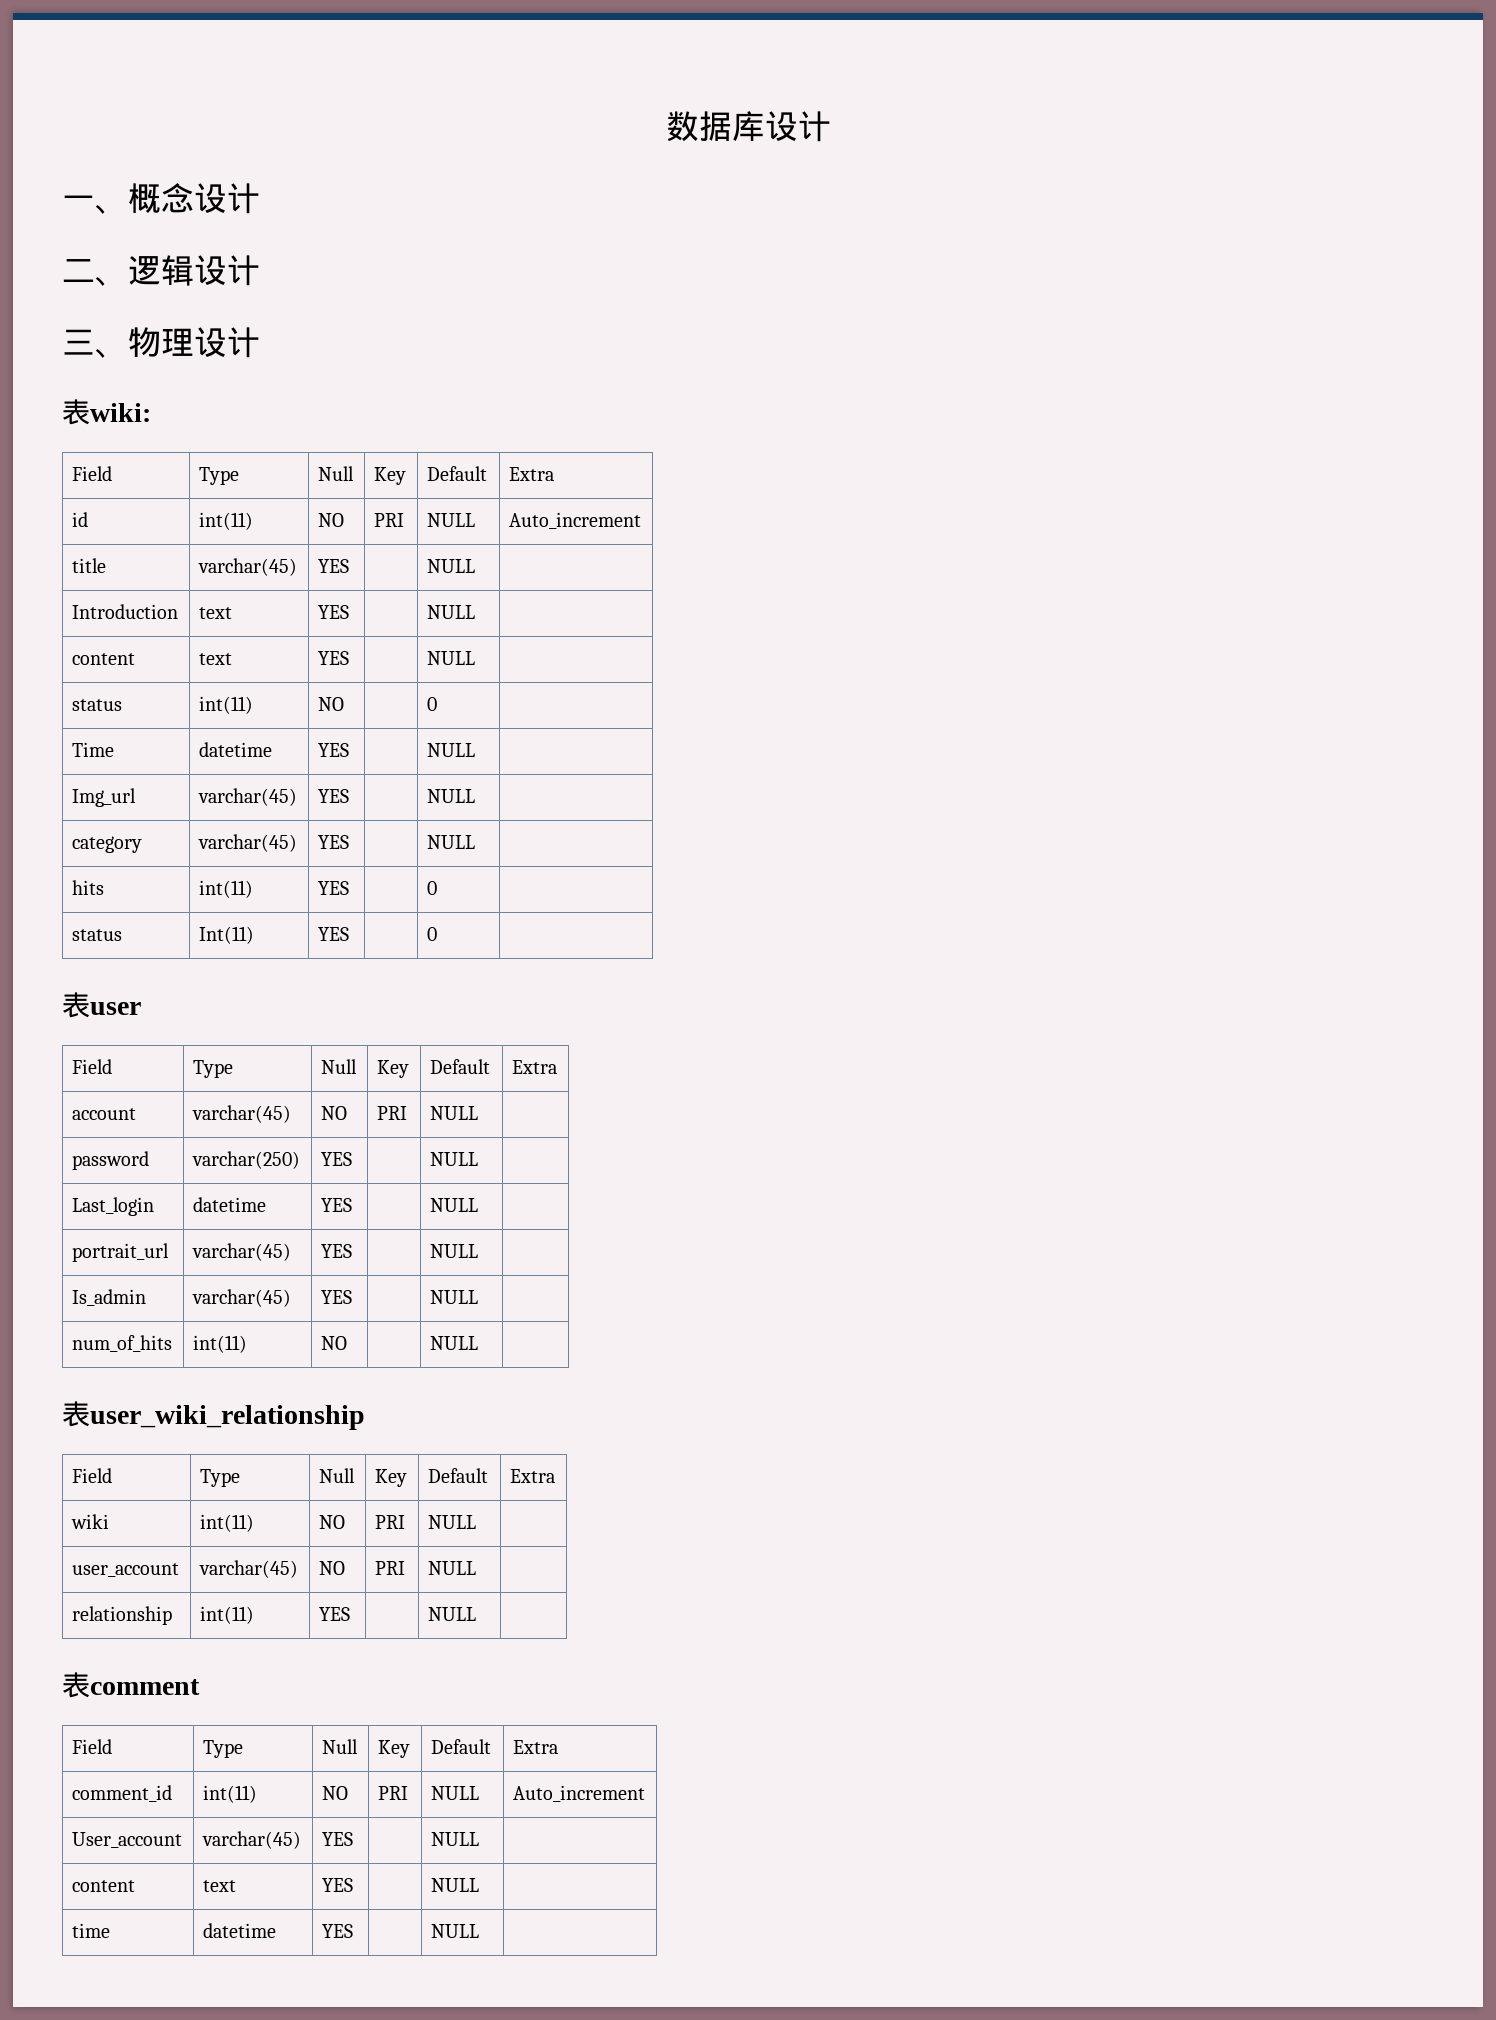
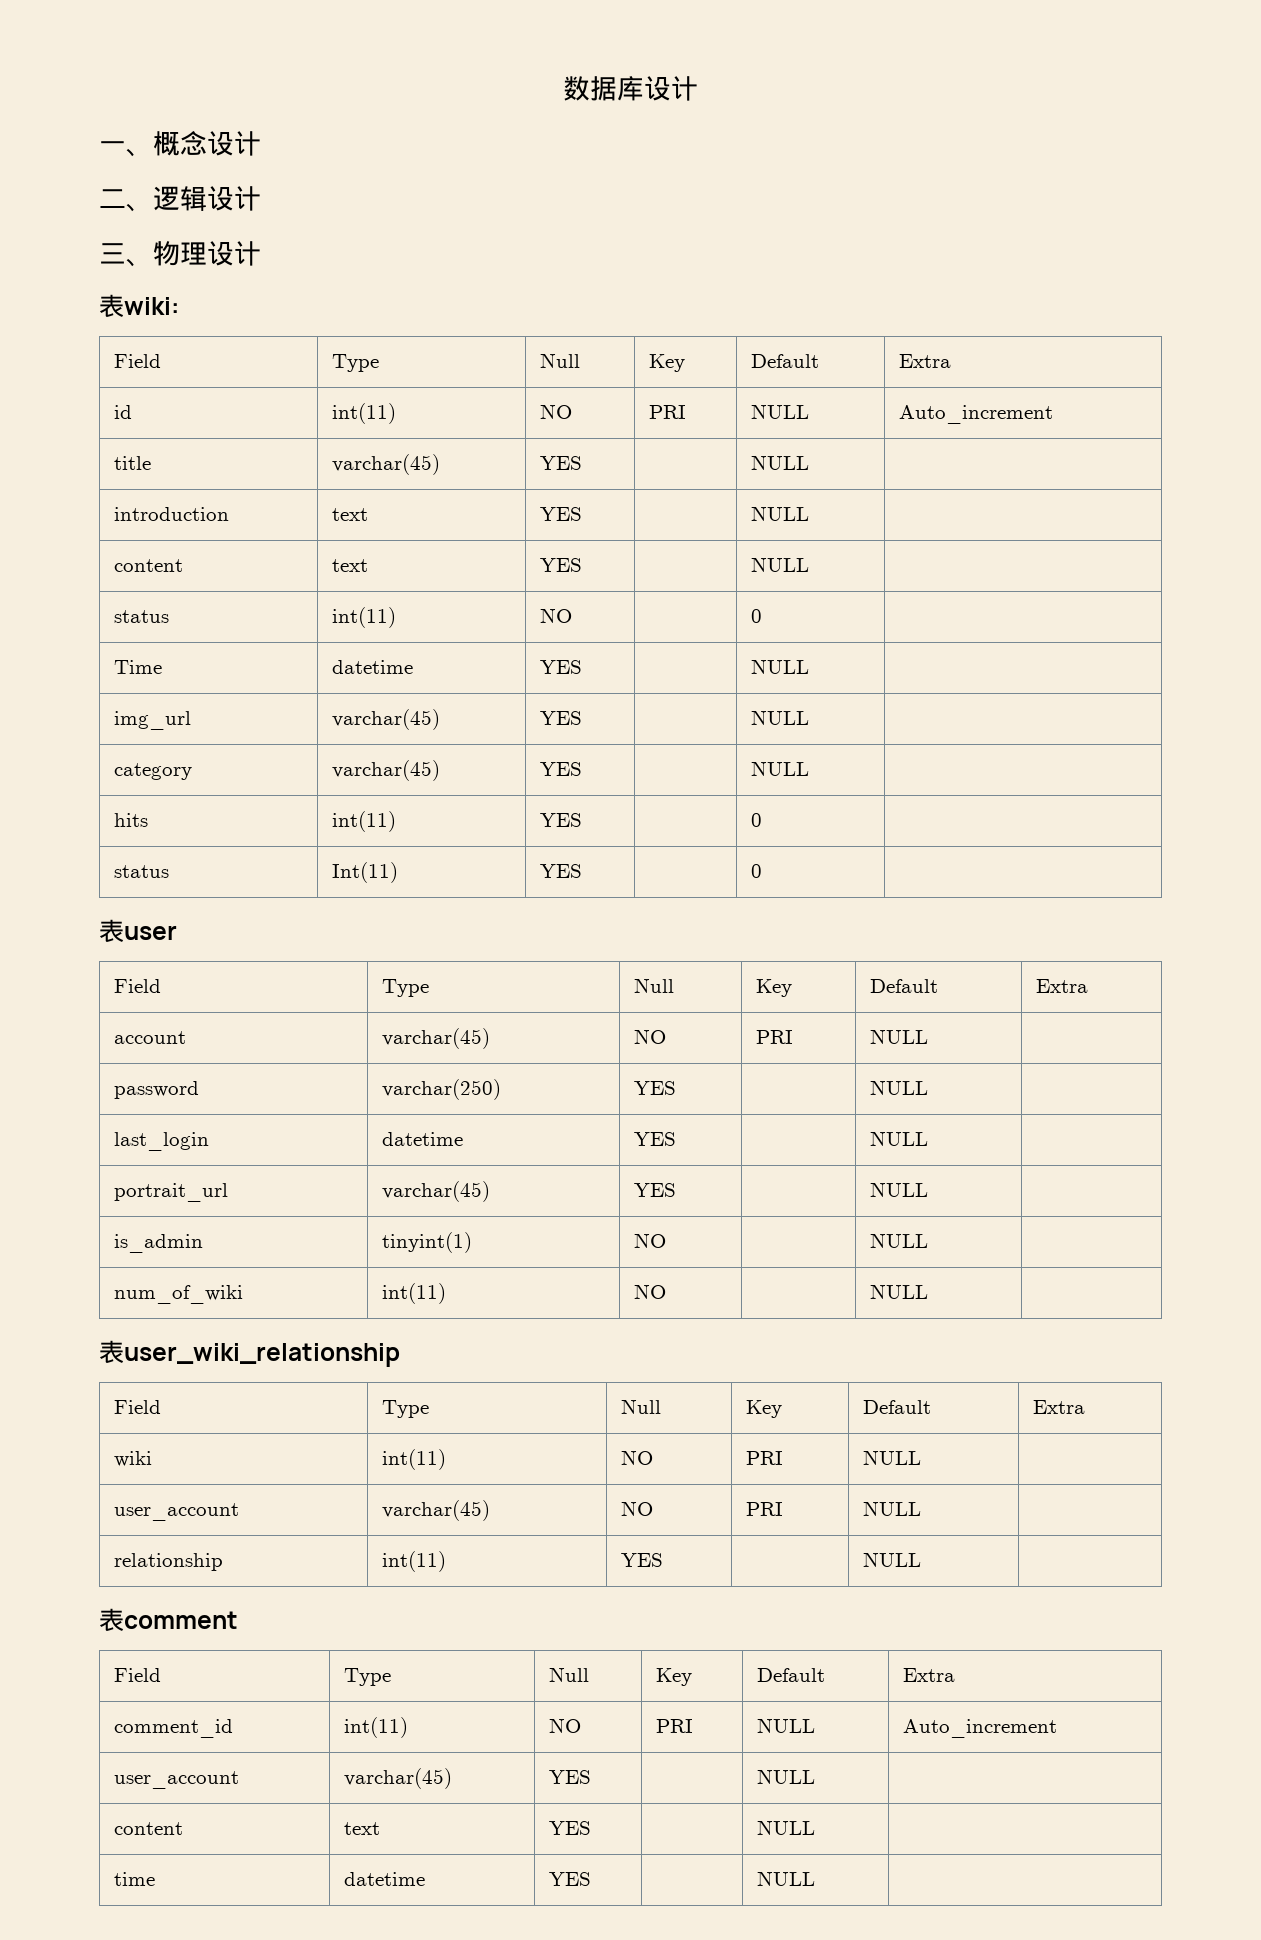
[72,604,179,619] Introduction -> [113,507,229,521] introduction
[72,788,137,807] Img_url -> [113,711,191,730] img_url
[72,1197,155,1216] Last_login -> [113,1132,209,1151] last_login
[72,1289,147,1306] [192,1289,292,1307] [321,1290,353,1304] [430,1290,479,1304] [72,1335,173,1352] Is_admin | varchar(45) | YES | | NULL | // num_of_hits -> [113,1234,203,1253] [381,1232,472,1253] [633,1233,666,1248] [869,1233,928,1248] [113,1285,243,1304] is_admin | tinyint(1) | NO | | NULL | // num_of_wiki
[72,1832,183,1848] User_account -> [113,1771,239,1789] user_account

